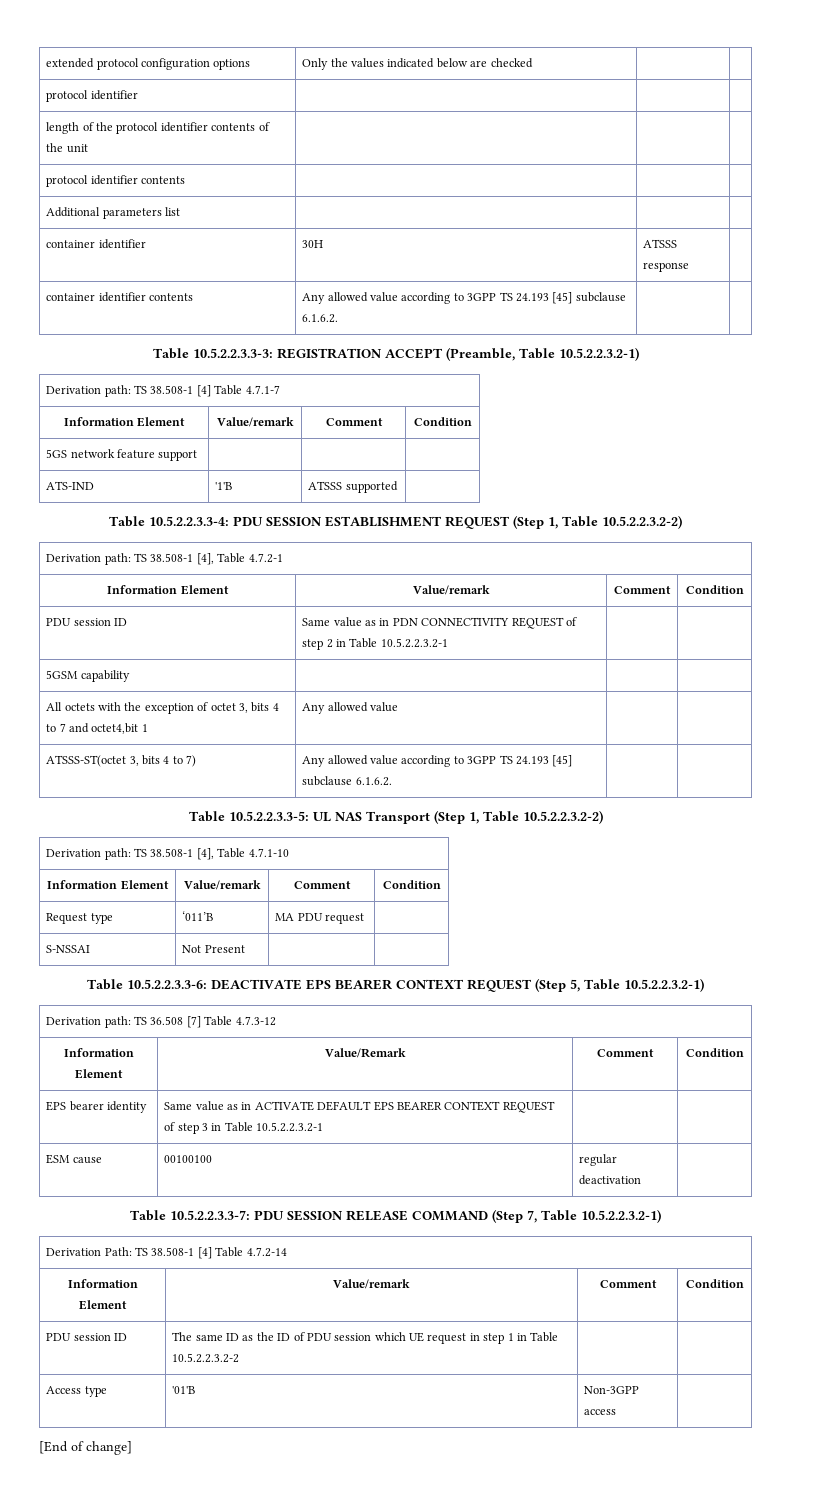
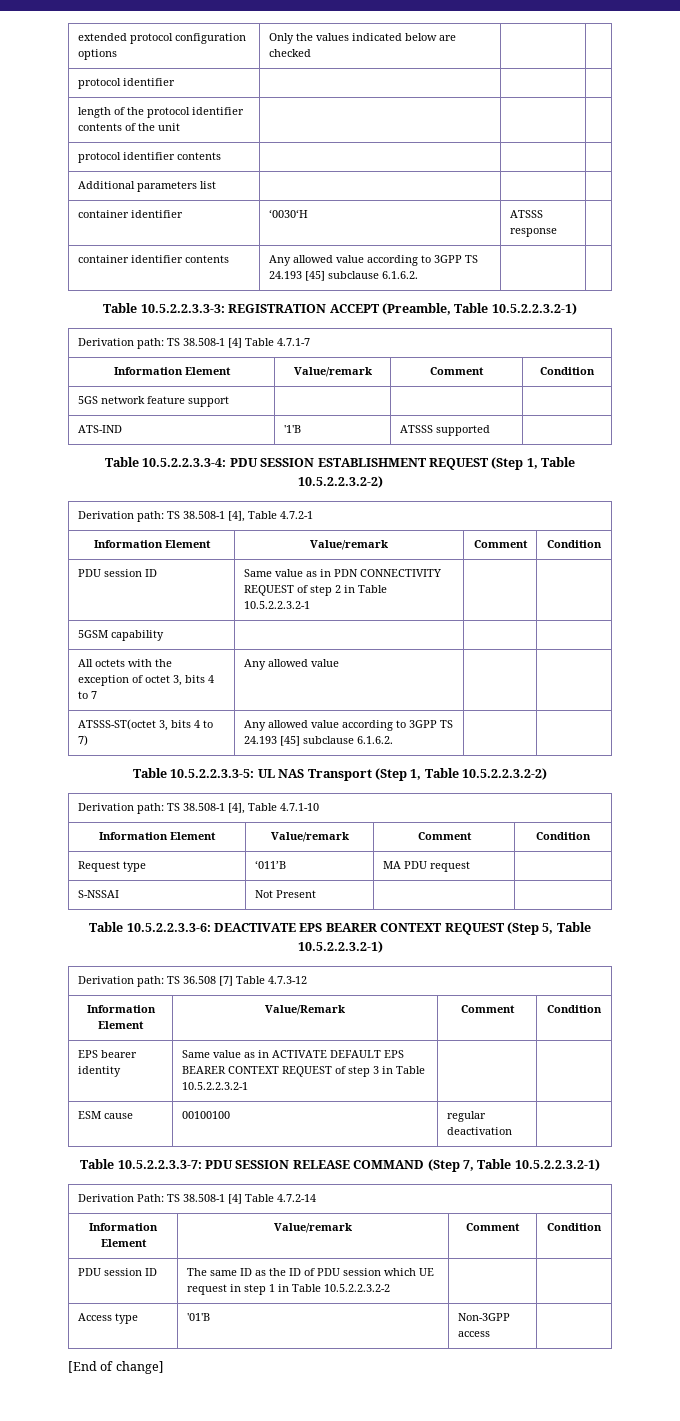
[302,240,324,248] 30H -> [268,209,308,218] ‘0030‘H
[68,723,148,734] and octet4,bit 1 -> (97, 695) none

